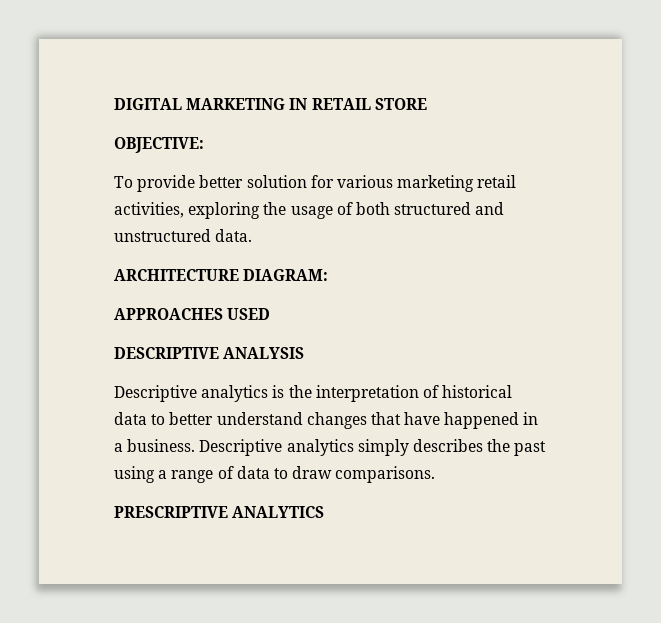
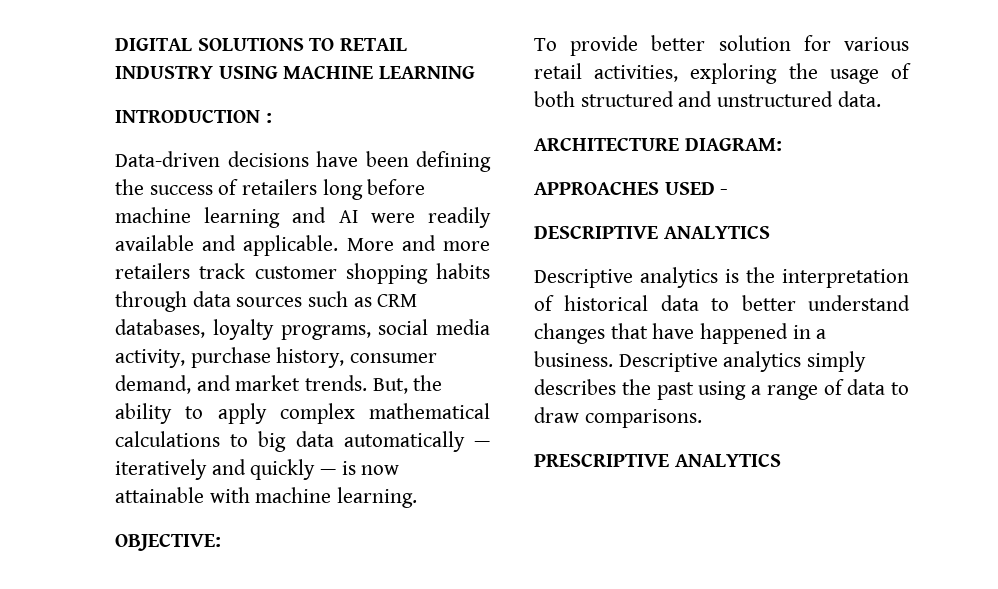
[186,98,427,110] MARKETING IN RETAIL STORE -> [197,38,408,51] [115,66,476,79] [115,110,272,123] [115,151,491,172] [115,179,426,200] [115,207,491,228] [115,235,490,256] [115,263,490,284] [115,291,418,312] [115,319,490,340] [115,347,438,368] [115,375,443,394] [115,403,490,424] [115,431,490,452] [115,459,400,480] [115,487,418,508] SOLUTIONS TO RETAIL INDUSTRY USING MACHINE LEARNING // INTRODUCTION : // Data-driven decisions have been defining the success of retailers long before machine learning and AI were readily available and applicable. More and more retailers track customer shopping habits through data sources such as CRM databases, loyalty programs, social media activity, purchase history, consumer demand, and market trends. But, the ability to apply complex mathematical calculations to big data automatically — iteratively and quickly — is now attainable with machine learning.
[397,175,475,192] marketing -> (909, 44) none
(271, 314) none -> [720,189,729,195] -
[223,347,305,359] ANALYSIS -> [663,226,770,239] ANALYTICS

